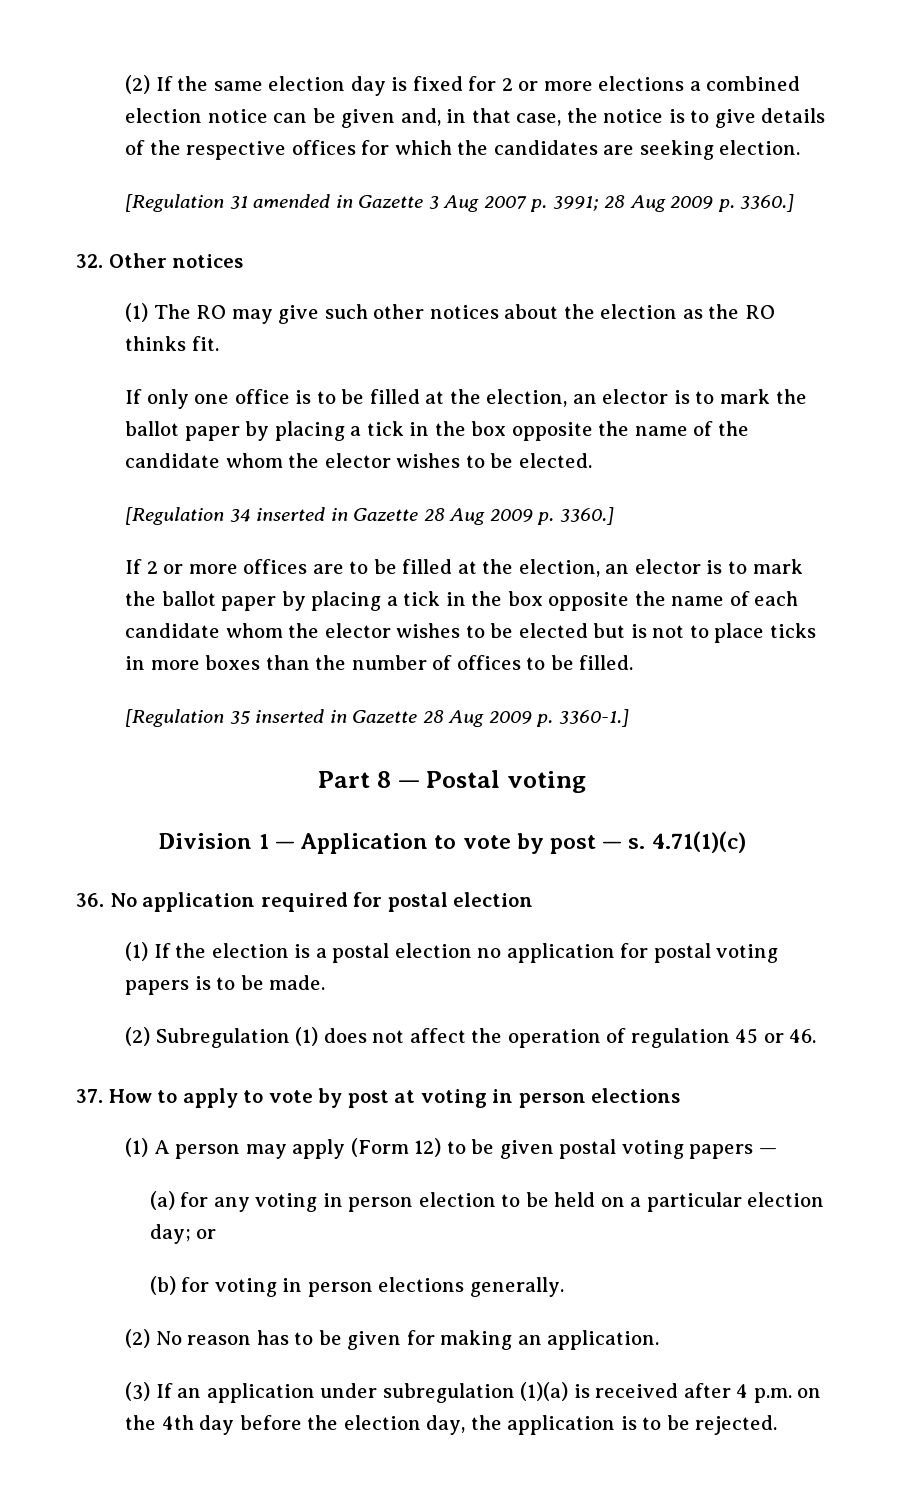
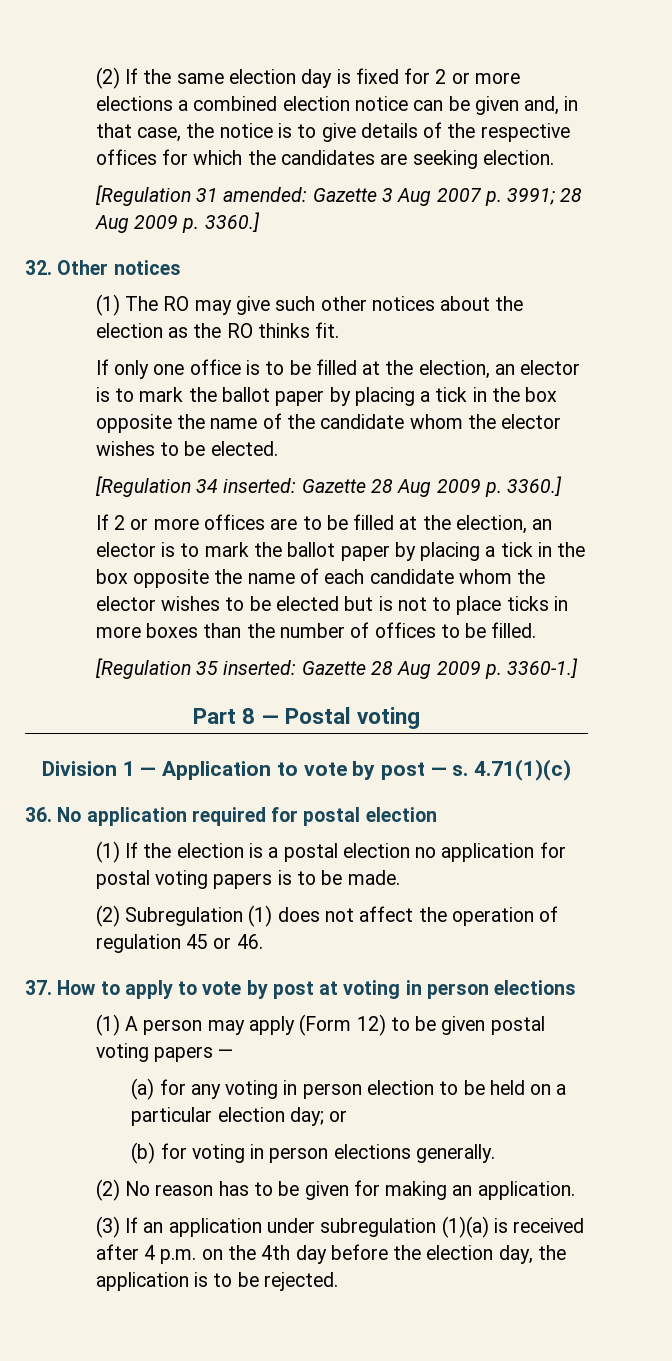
[253,194,353,208] amended in -> [223,187,308,202] amended:
[256,507,348,521] inserted in -> [223,478,297,493] inserted:
[255,709,347,723] inserted in -> [223,660,297,675] inserted:

